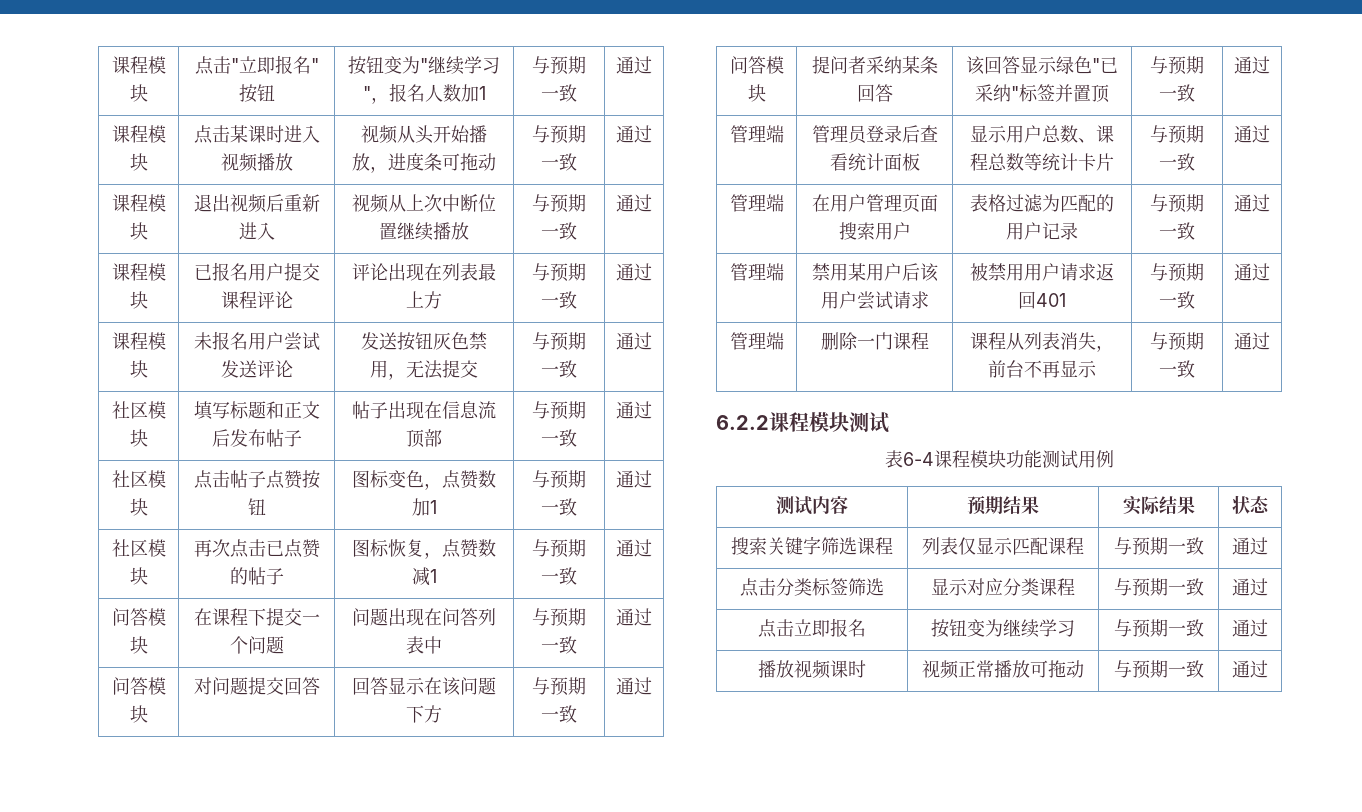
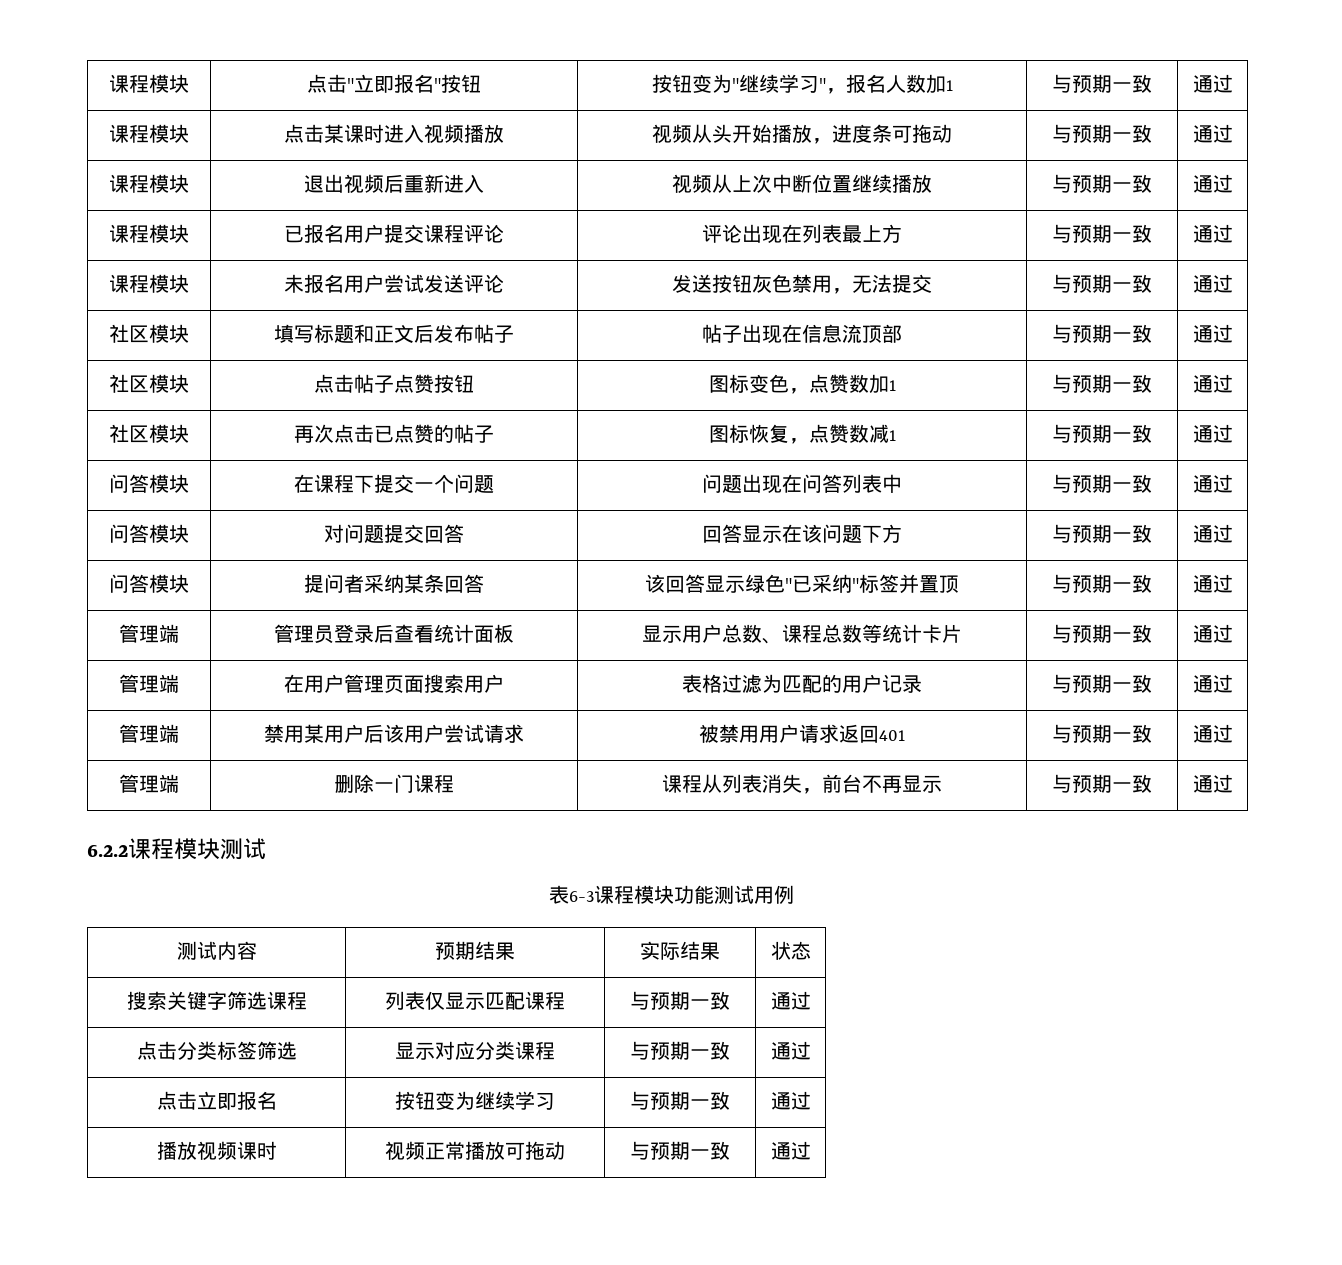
[902,452,934,466] 6-4 -> [568,891,594,902] 6-3

